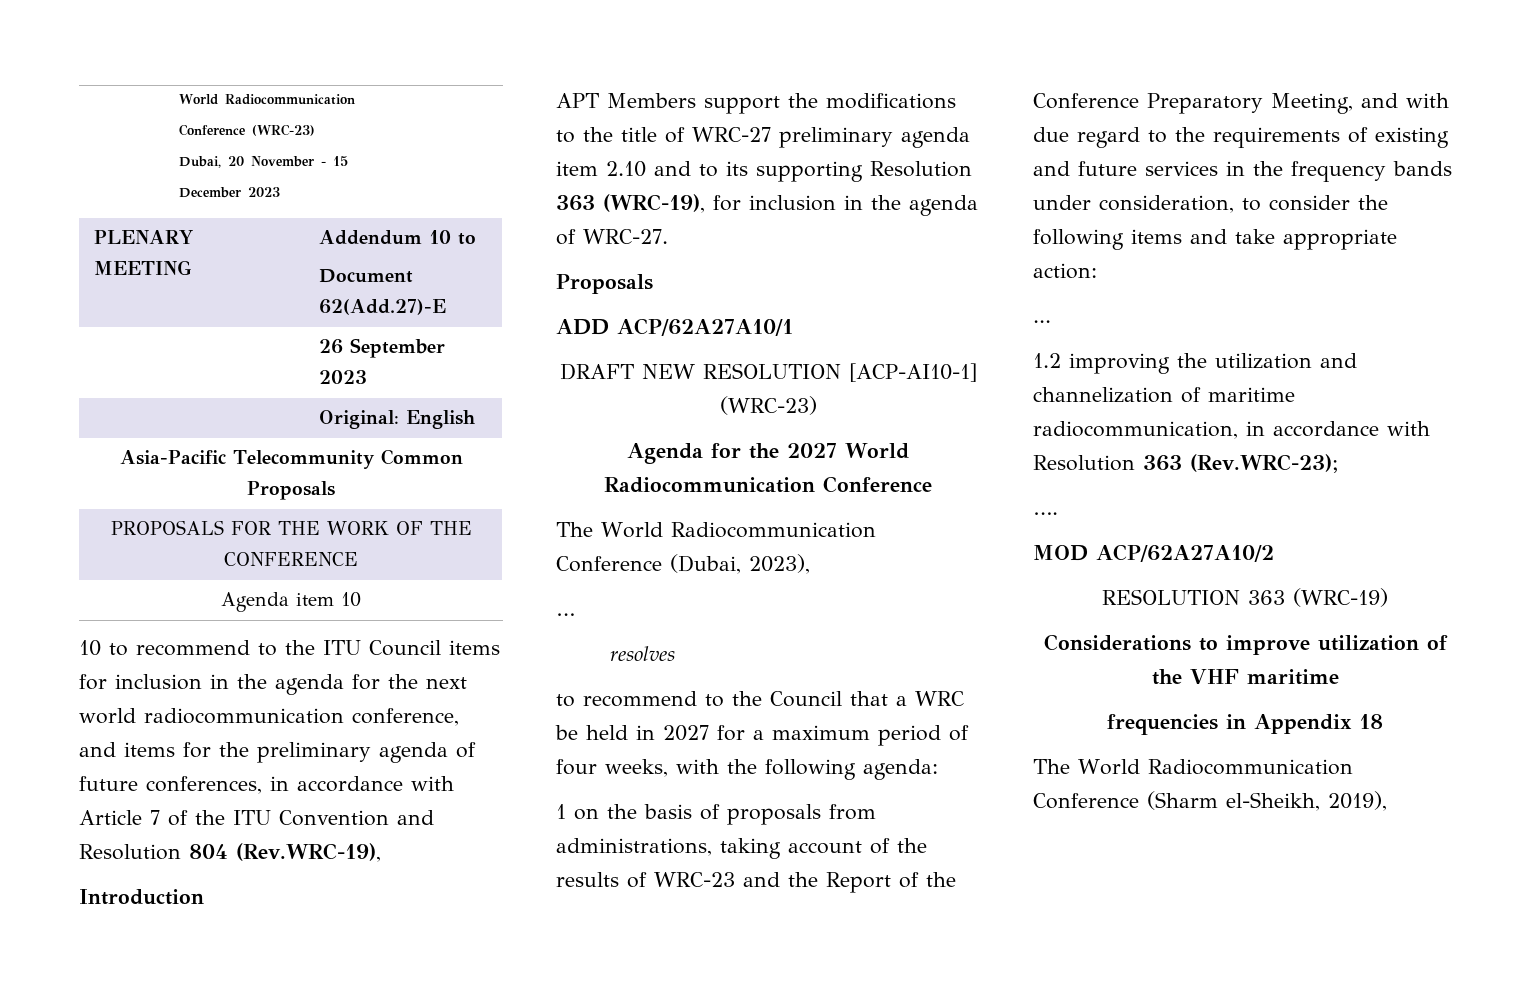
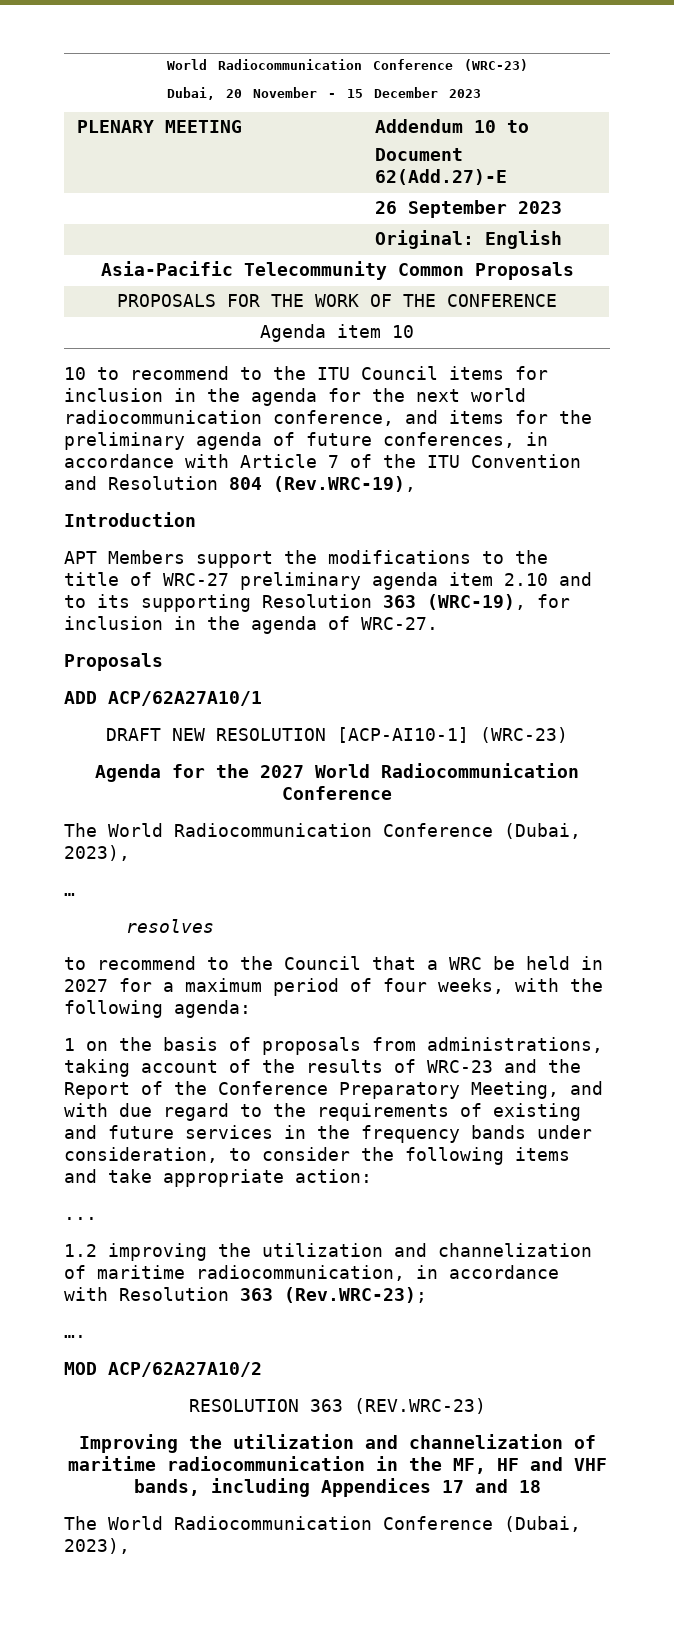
[1293,588,1388,607] [1043,634,1448,655] [1151,669,1339,685] [1107,714,1352,735] (WRC-19) // Considerations to improve utilization of the VHF maritime // frequencies in Appendix -> [353,1398,486,1414] [78,1434,596,1453] [67,1456,607,1474] [133,1478,508,1497] (REV.WRC-23) // Improving the utilization and channelization of maritime radiocommunication in the MF, HF and VHF bands, including Appendices 17 and
[1147,791,1387,811] (Sharm el-Sheikh, 2019), -> [504,1516,581,1532] [64,1538,130,1554] (Dubai, 2023),

